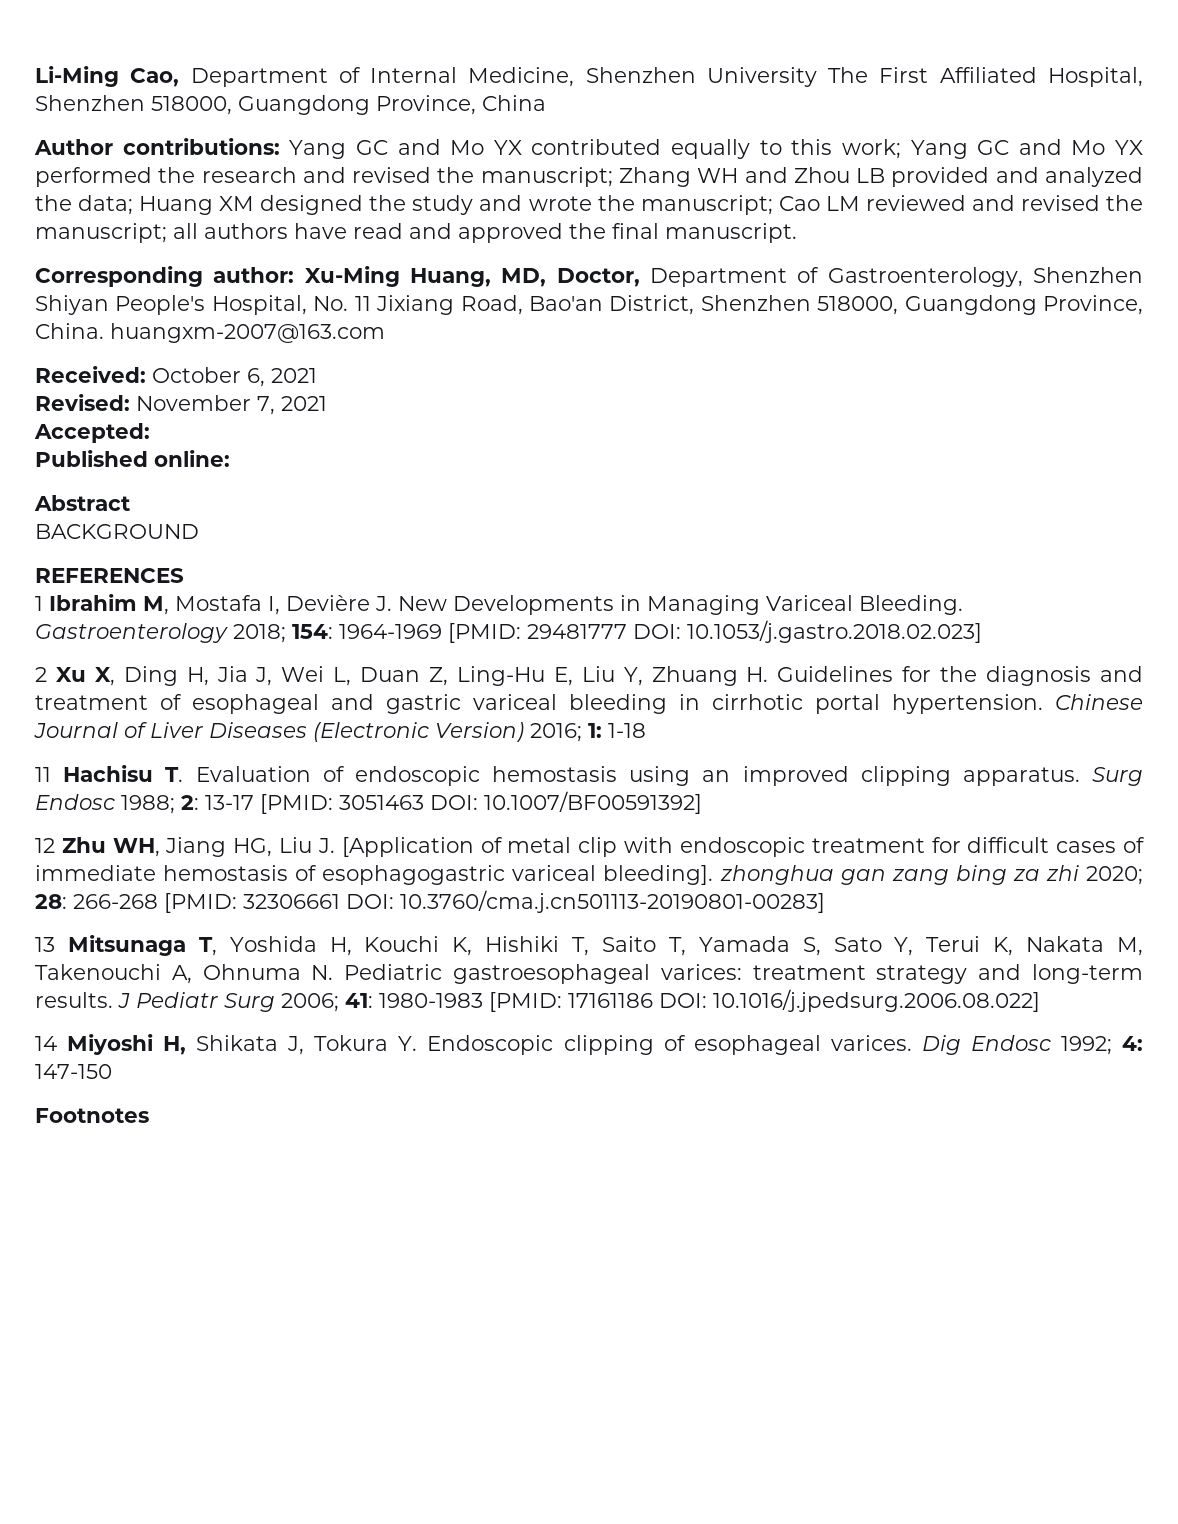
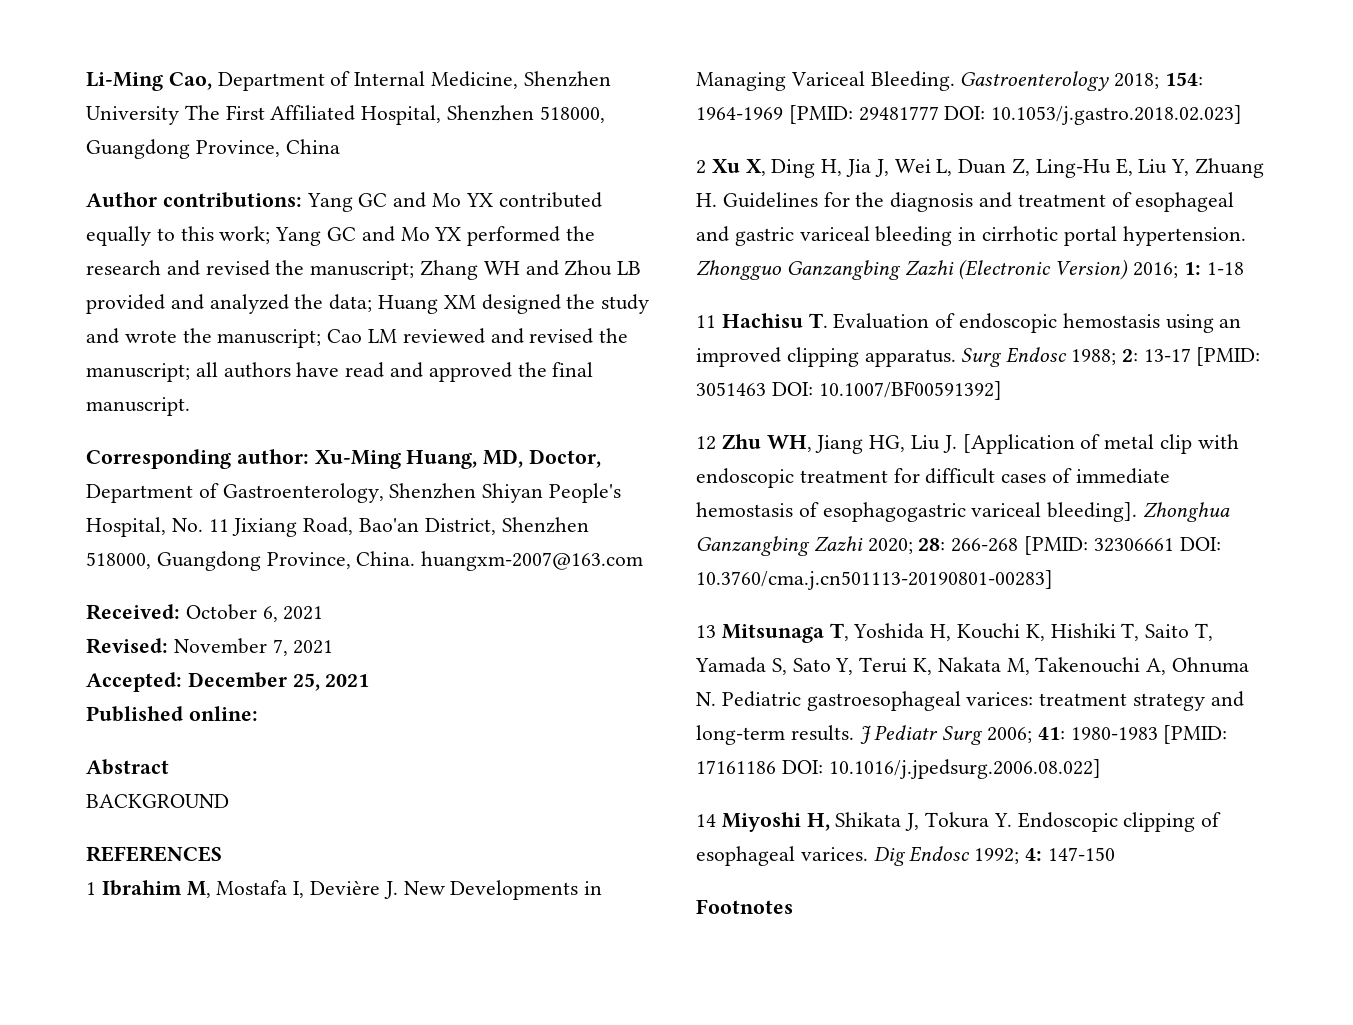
(150, 433) none -> [187,672,370,691] December 25, 2021
[1055,694,1143,710] [34,722,307,738] Chinese Journal of Liver Diseases -> [696,260,954,280] Zhongguo Ganzangbing Zazhi
[719,865,1079,885] zhonghua gan zang bing za zhi -> [1143,502,1231,522] [696,536,863,556] Zhonghua Ganzangbing Zazhi

